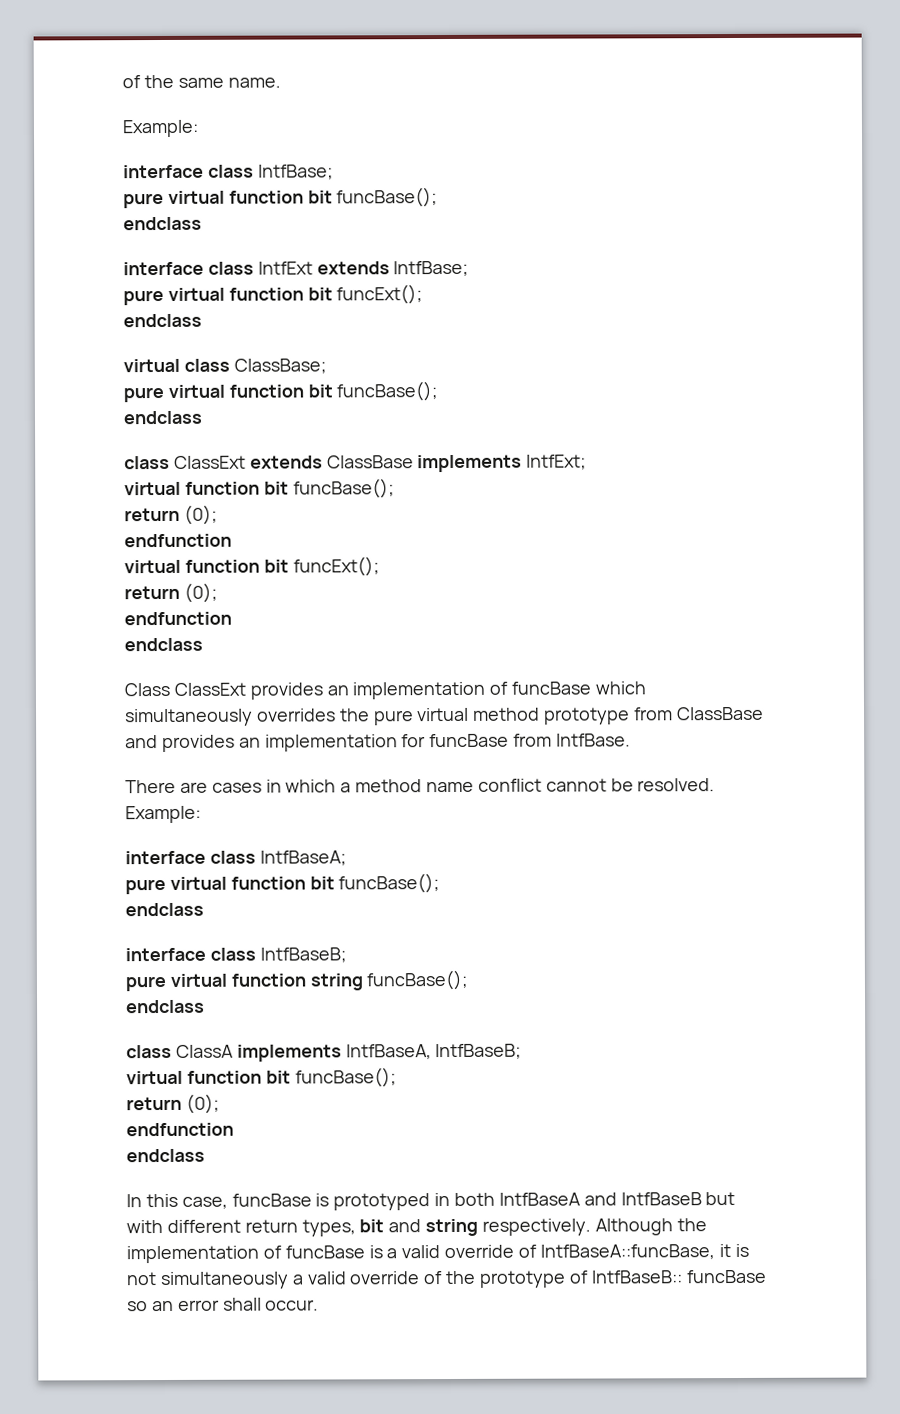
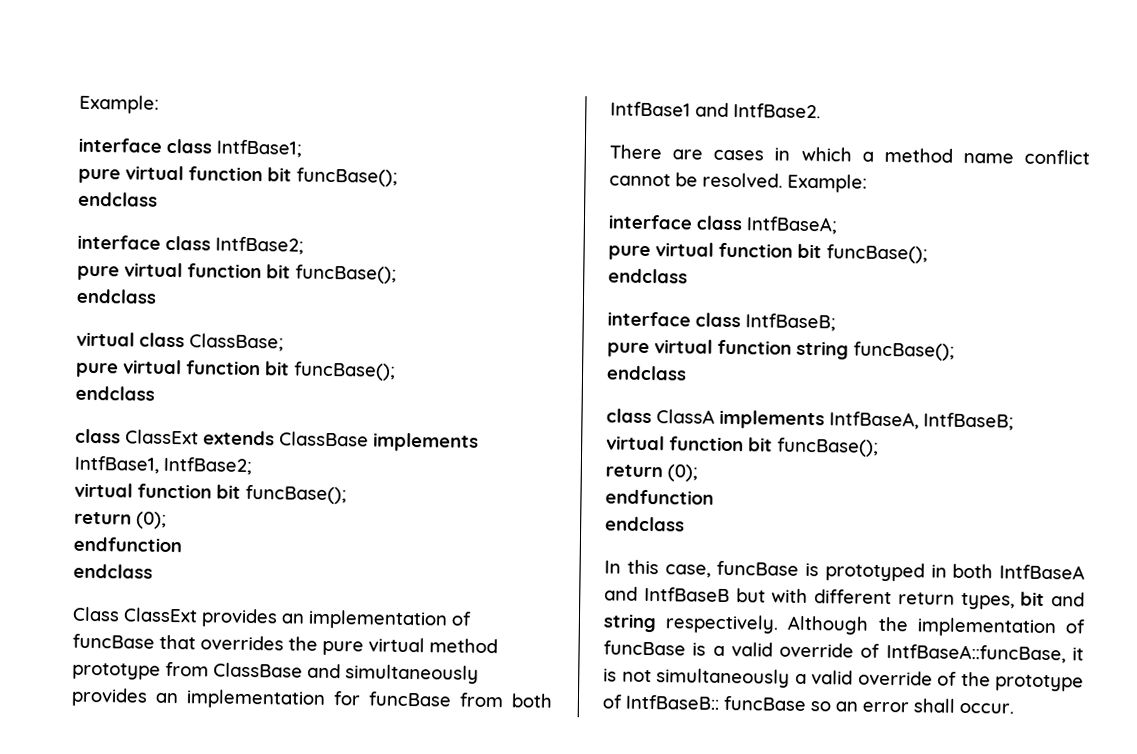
[122,74,281,89] [122,119,199,138] [123,164,334,180] [123,187,439,209] [123,216,202,231] [123,260,470,277] [123,284,424,306] of the same name. // Example: // interface class IntfBase; // pure virtual function bit funcBase(); // endclass // interface class IntfExt extends IntfBase; // pure virtual function bit funcExt(); -> [79,94,159,114] [78,137,302,158] [78,165,398,187] [78,191,158,207] [77,234,304,255] [77,262,397,284] Example: // interface class IntfBase1; // pure virtual function bit funcBase(); // endclass // interface class IntfBase2; // pure virtual function bit funcBase();
[526,454,588,470] [124,478,395,499] [124,504,218,525] [124,533,232,548] [124,556,380,577] [124,582,218,603] [124,611,232,626] IntfExt; // virtual function bit funcBase(); // return (0); // endfunction // virtual function bit funcExt(); // return (0); // endfunction -> [74,455,252,476] [74,482,347,505] [74,511,167,529] [73,536,182,553] IntfBase1, IntfBase2; // virtual function bit funcBase(); // return (0); // endfunction
[595,681,647,695] [125,708,253,727] which simultaneously -> [159,634,196,650] that
(158, 742) none -> [345,664,479,684] simultaneously
[556,733,632,747] IntfBase. -> [511,693,553,708] [610,101,821,119] both IntfBase1 and IntfBase2.

